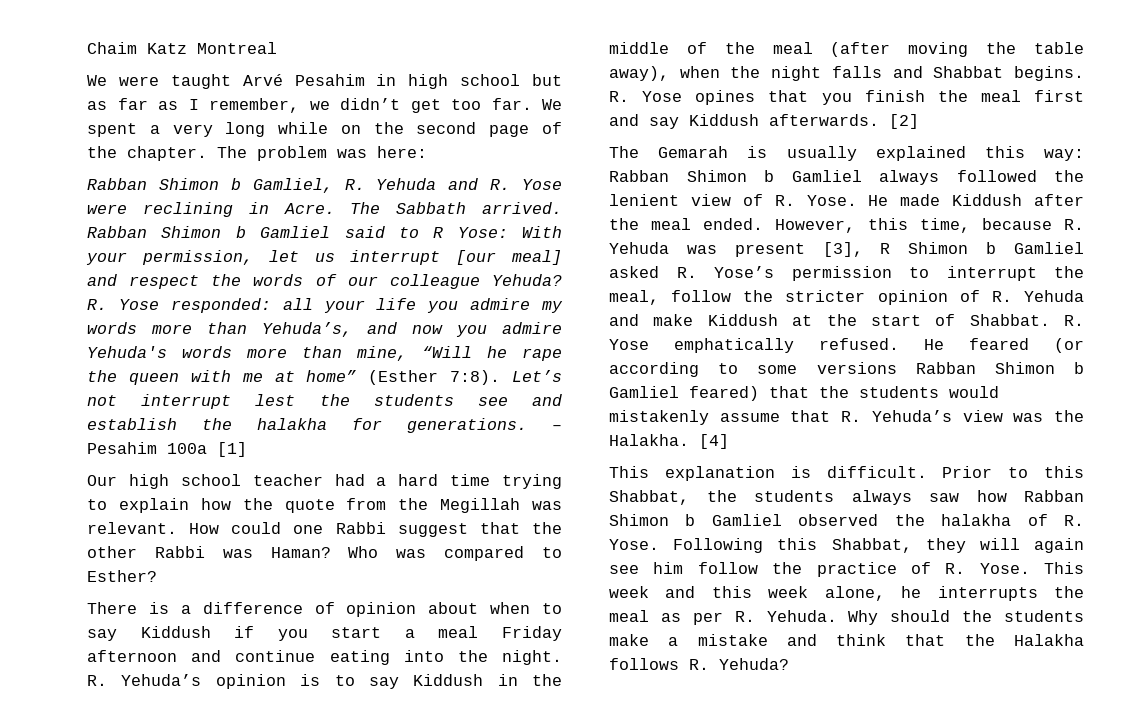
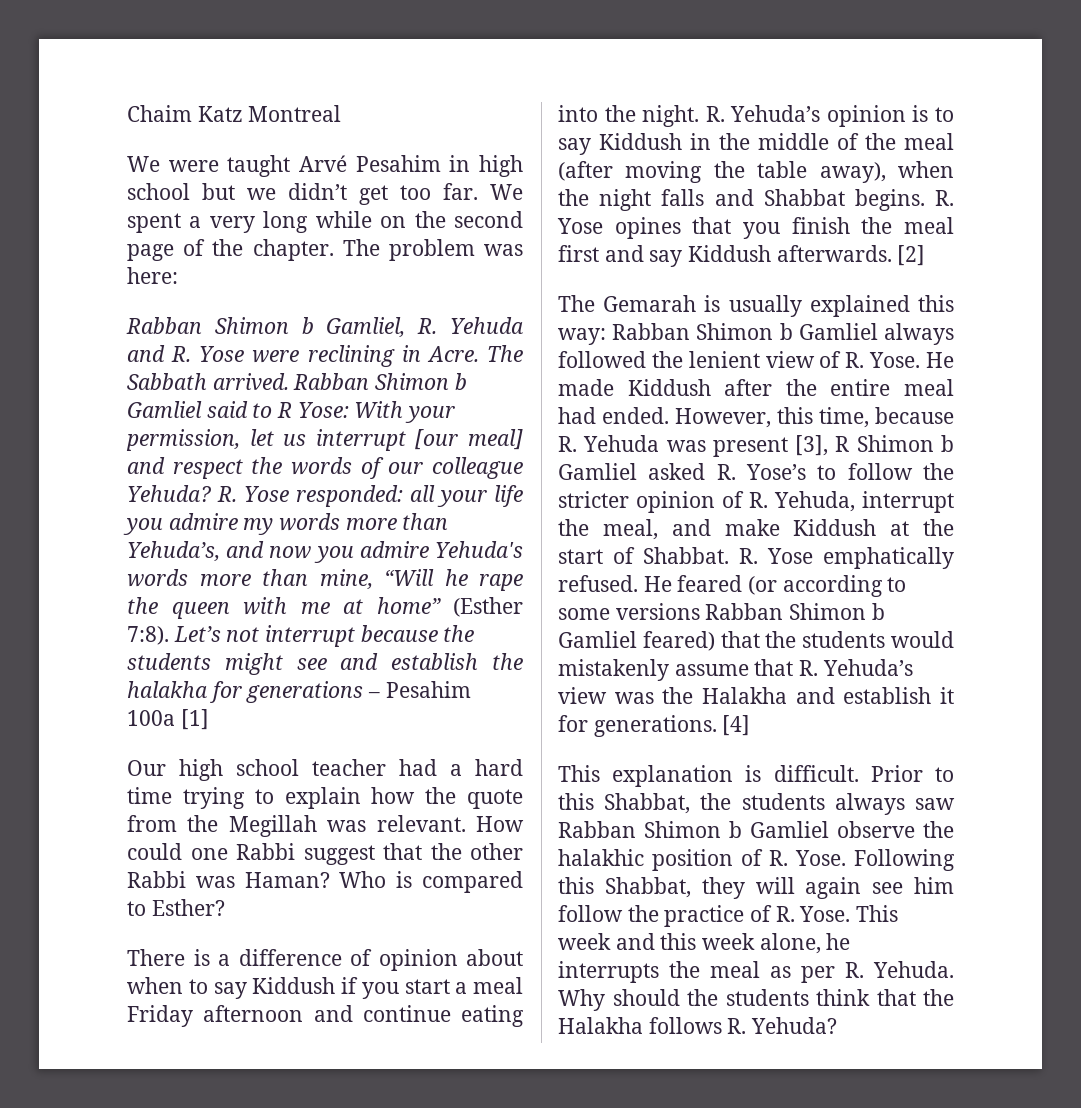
[87,98,299,113] as far as I remember, -> (235, 191) none
[255,394,454,406] lest the students -> [360,625,475,642] [127,653,283,675] because the students might
[407,418,527,433] generations. -> [246,681,364,703] generations
[396,549,427,558] was -> [396,871,413,888] is
[651,218,692,230] meal -> [830,379,954,396] [558,407,596,424] entire meal had
[791,266,1084,281] [609,290,659,305] permission to interrupt the meal, -> [817,465,837,480] to
[1024,290,1084,302] Yehuda -> [774,491,954,513] [558,519,658,540] Yehuda, interrupt the meal,
[609,434,689,446] Halakha. -> [702,687,954,704] [558,715,717,737] Halakha and establish it for generations.
[976,490,1084,502] [609,514,1012,526] how Rabban Shimon b Gamliel observed the halakha -> [558,821,954,838] [558,849,733,871] Rabban Shimon b Gamliel observe the halakhic position
[609,634,817,646] make a mistake and -> (809, 997) none

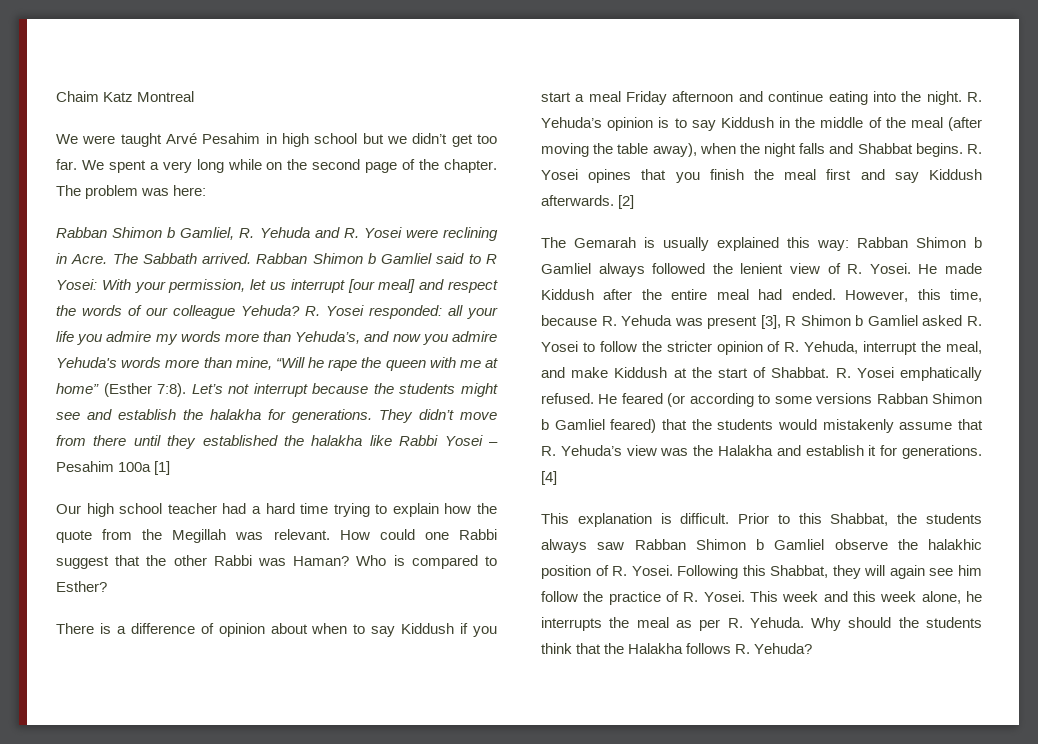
[199,346,245,362] Yose -> [363,227,402,238] Yosei
[297,402,349,418] Yose: -> [56,279,97,290] Yosei:
[244,486,289,502] Yose -> [326,305,364,316] Yosei
[246,681,364,703] generations -> [292,409,497,423] [56,435,483,449] generations. They didn’t move from there until they established the halakha like Rabbi Yosei
[557,218,603,234] Yose -> [541,169,578,180] Yosei
[869,352,921,368] Yose. -> [869,263,911,274] Yosei.
[746,464,806,480] Yose’s -> [541,341,578,352] Yosei
[767,548,813,564] Yose -> [856,367,894,378] Yosei
[795,850,846,866] Yose. -> [631,565,673,576] Yosei.
[799,906,851,922] Yose. -> [703,591,745,602] Yosei.

